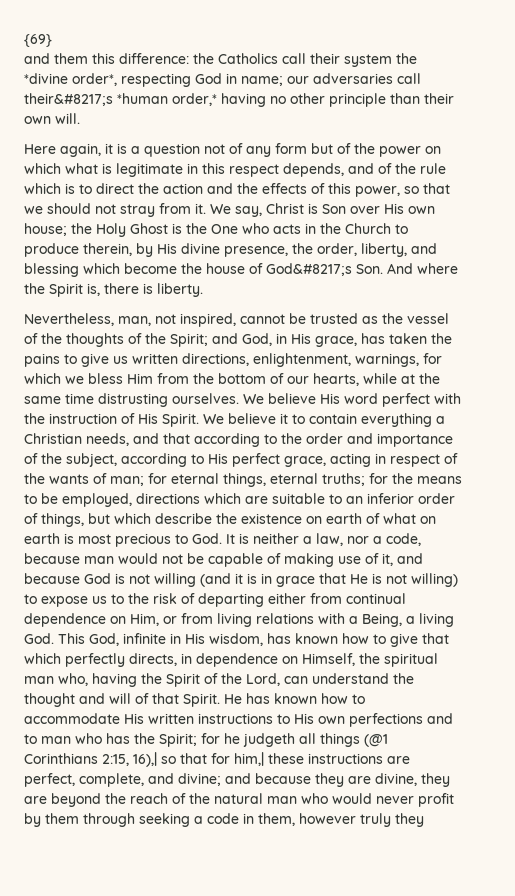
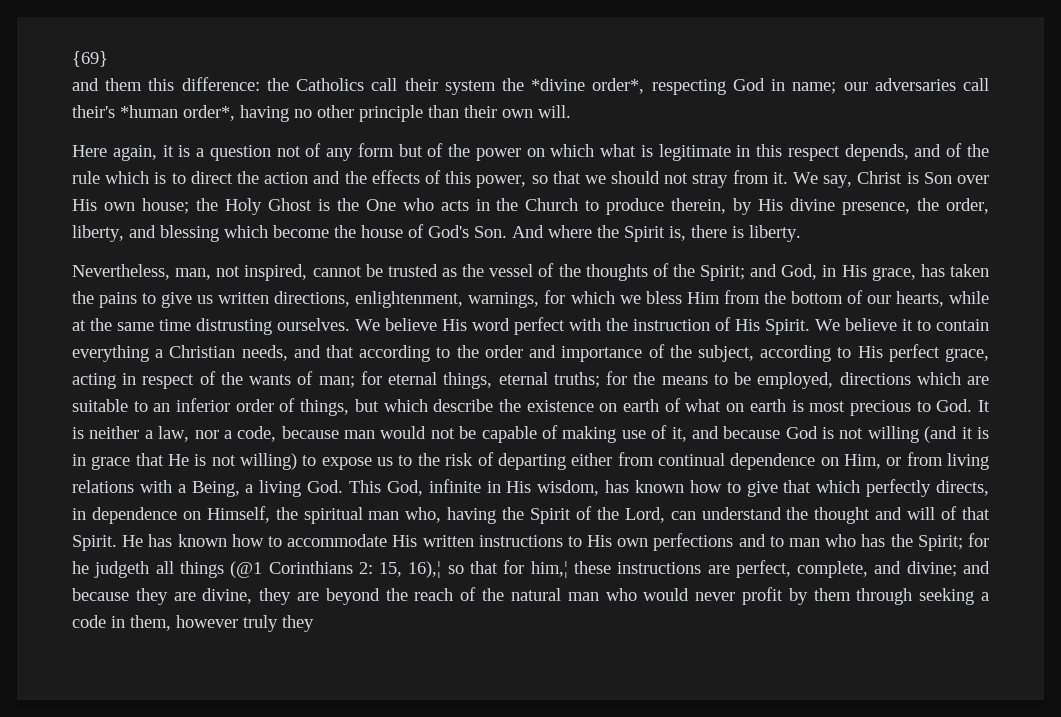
[24,93,217,106] their&#8217;s *human order,* -> [72,105,235,121] their's *human order*,
[266,263,352,276] God&#8217;s -> [428,225,469,238] God's
[102,752,157,767] 2:15, 16),| -> [358,561,442,578] 2: 15, 16),¦
[234,752,264,766] him,| -> [530,561,568,578] him,¦

